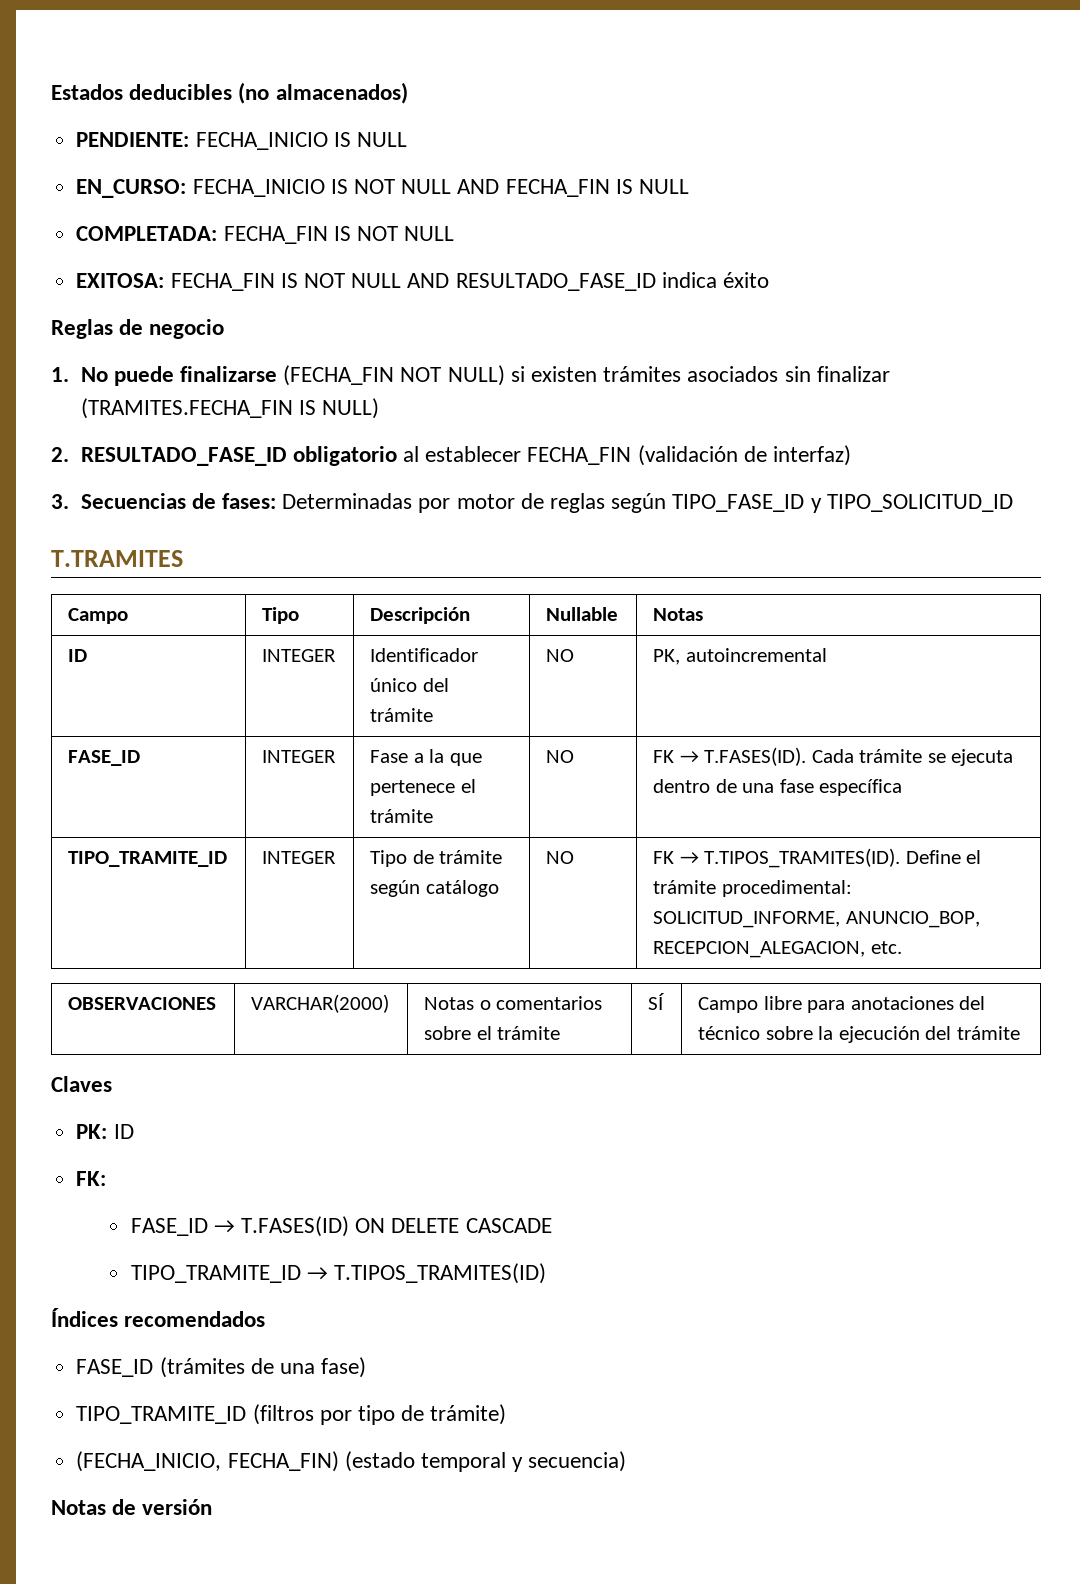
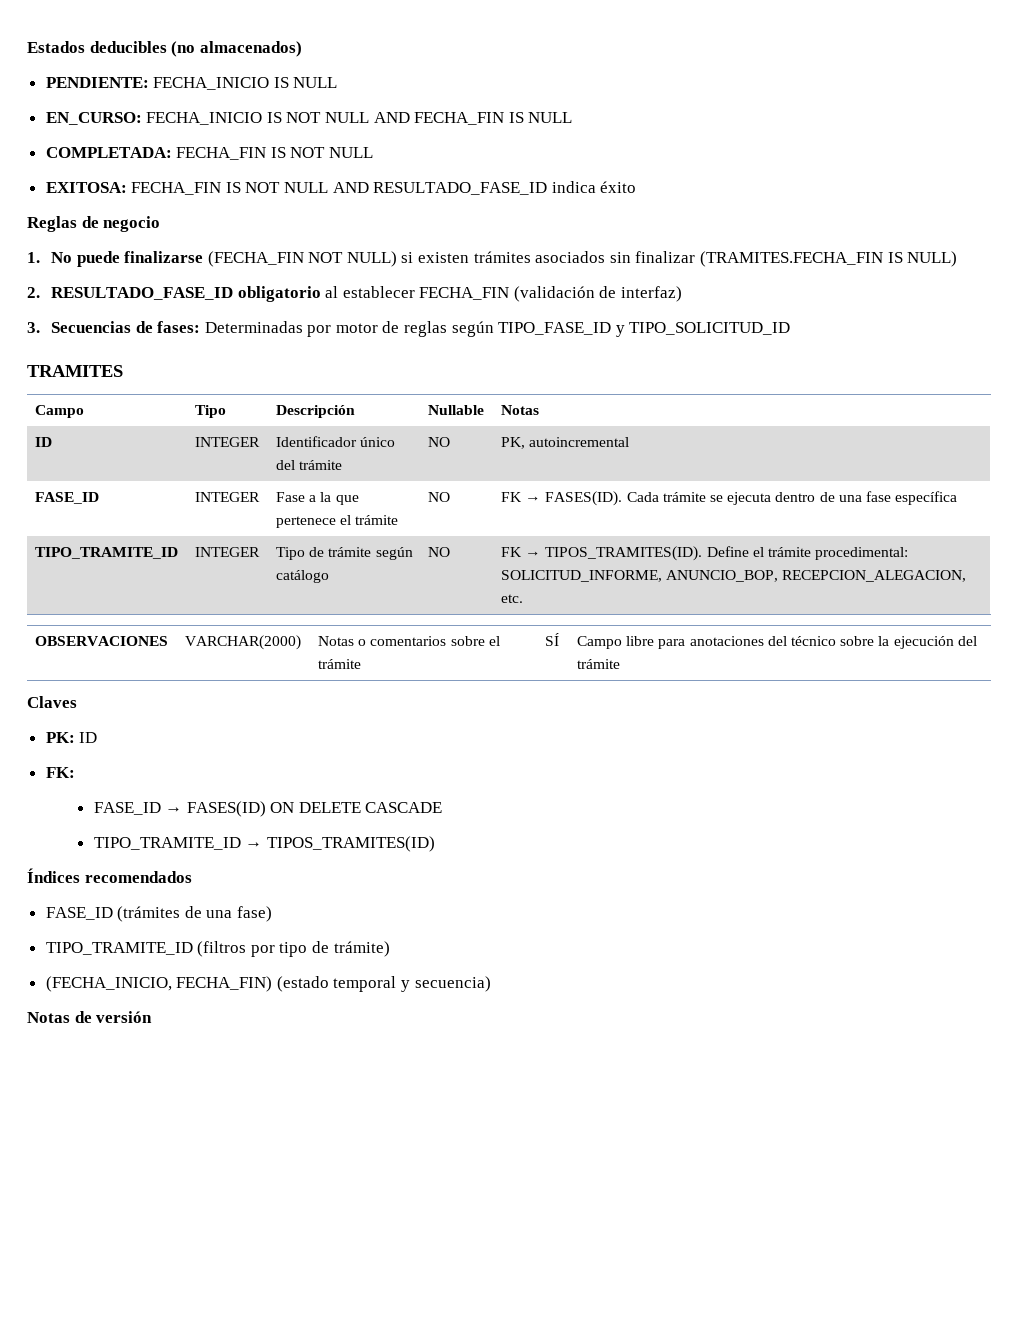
[51,550,183,567] T.TRAMITES -> [27,365,123,377] TRAMITES
[704,747,807,766] T.FASES(ID). -> [545,491,623,506] FASES(ID).
[704,848,901,868] T.TIPOS_TRAMITES(ID). -> [545,546,703,561] TIPOS_TRAMITES(ID).
[240,1216,349,1237] T.FASES(ID) -> [186,801,266,817] FASES(ID)
[333,1263,546,1284] T.TIPOS_TRAMITES(ID) -> [266,836,435,852] TIPOS_TRAMITES(ID)

